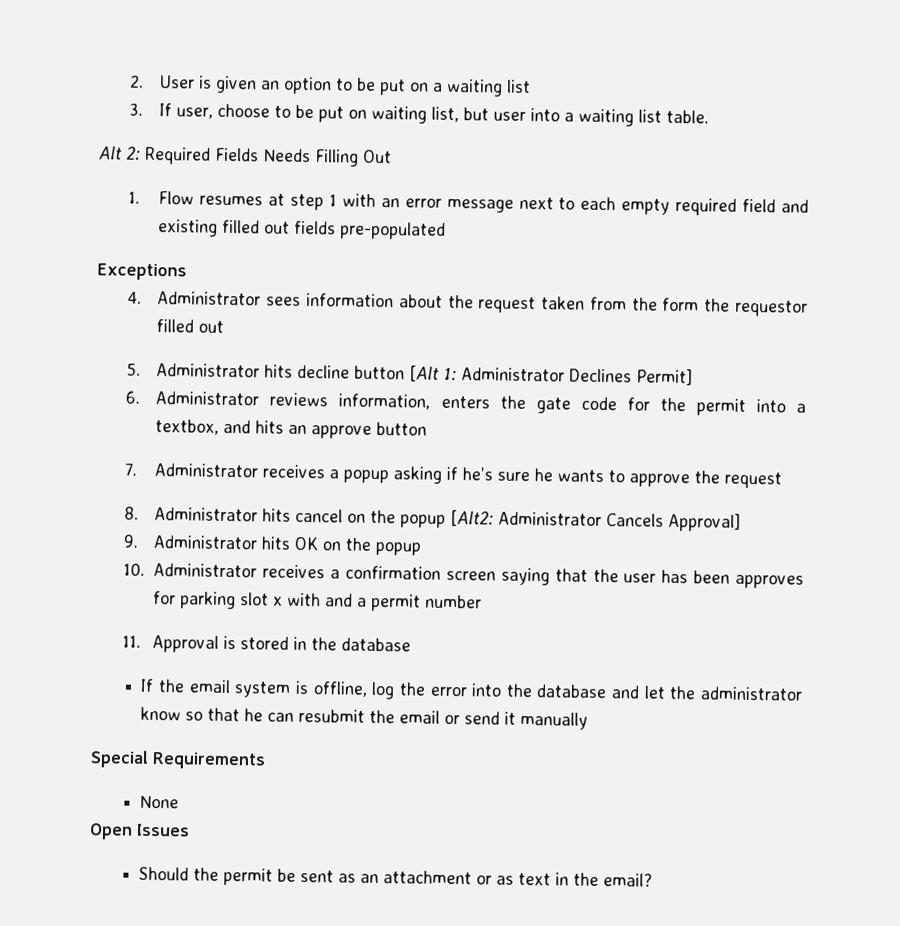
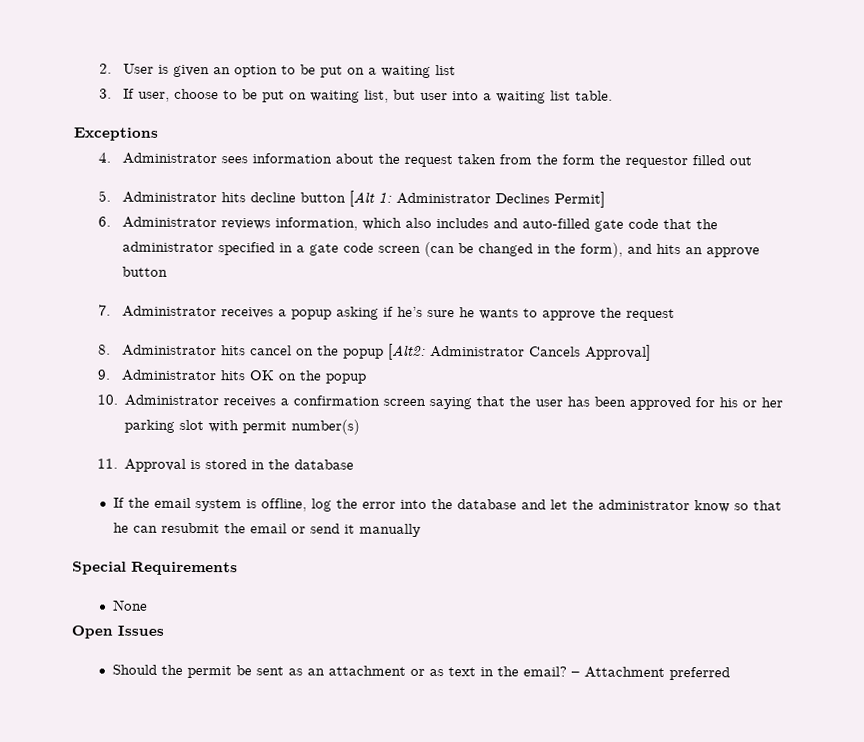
[99,146,392,167] [128,191,809,216] [158,219,447,240] // Alt 2: Required Fields Needs Filling Out // 1. Flow resumes at step 1 with an error message next to each empty required field and existing filled out fields pre-populated -> (614, 95) none
[440,395,806,416] [155,419,220,435] enters the gate code for the permit into a textbox, -> [362,217,719,232] [122,241,624,258] which also includes and auto-filled gate code that the administrator specified in a gate code screen (can be changed in the form),
[735,574,804,589] [153,591,483,612] approves for parking slot x with and a permit number -> [628,396,783,411] [123,419,360,435] approved for his or her parking slot with permit number(s)
(654, 880) none -> [570,666,730,681] – Attachment preferred

